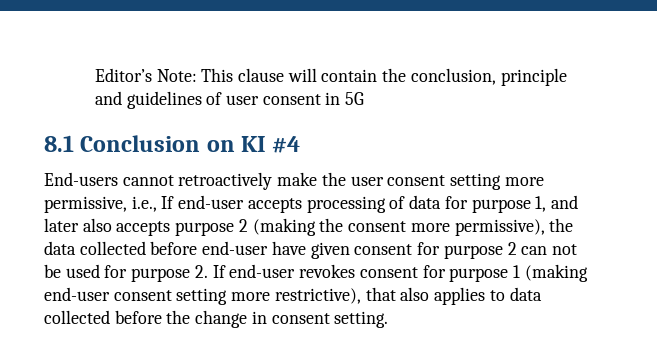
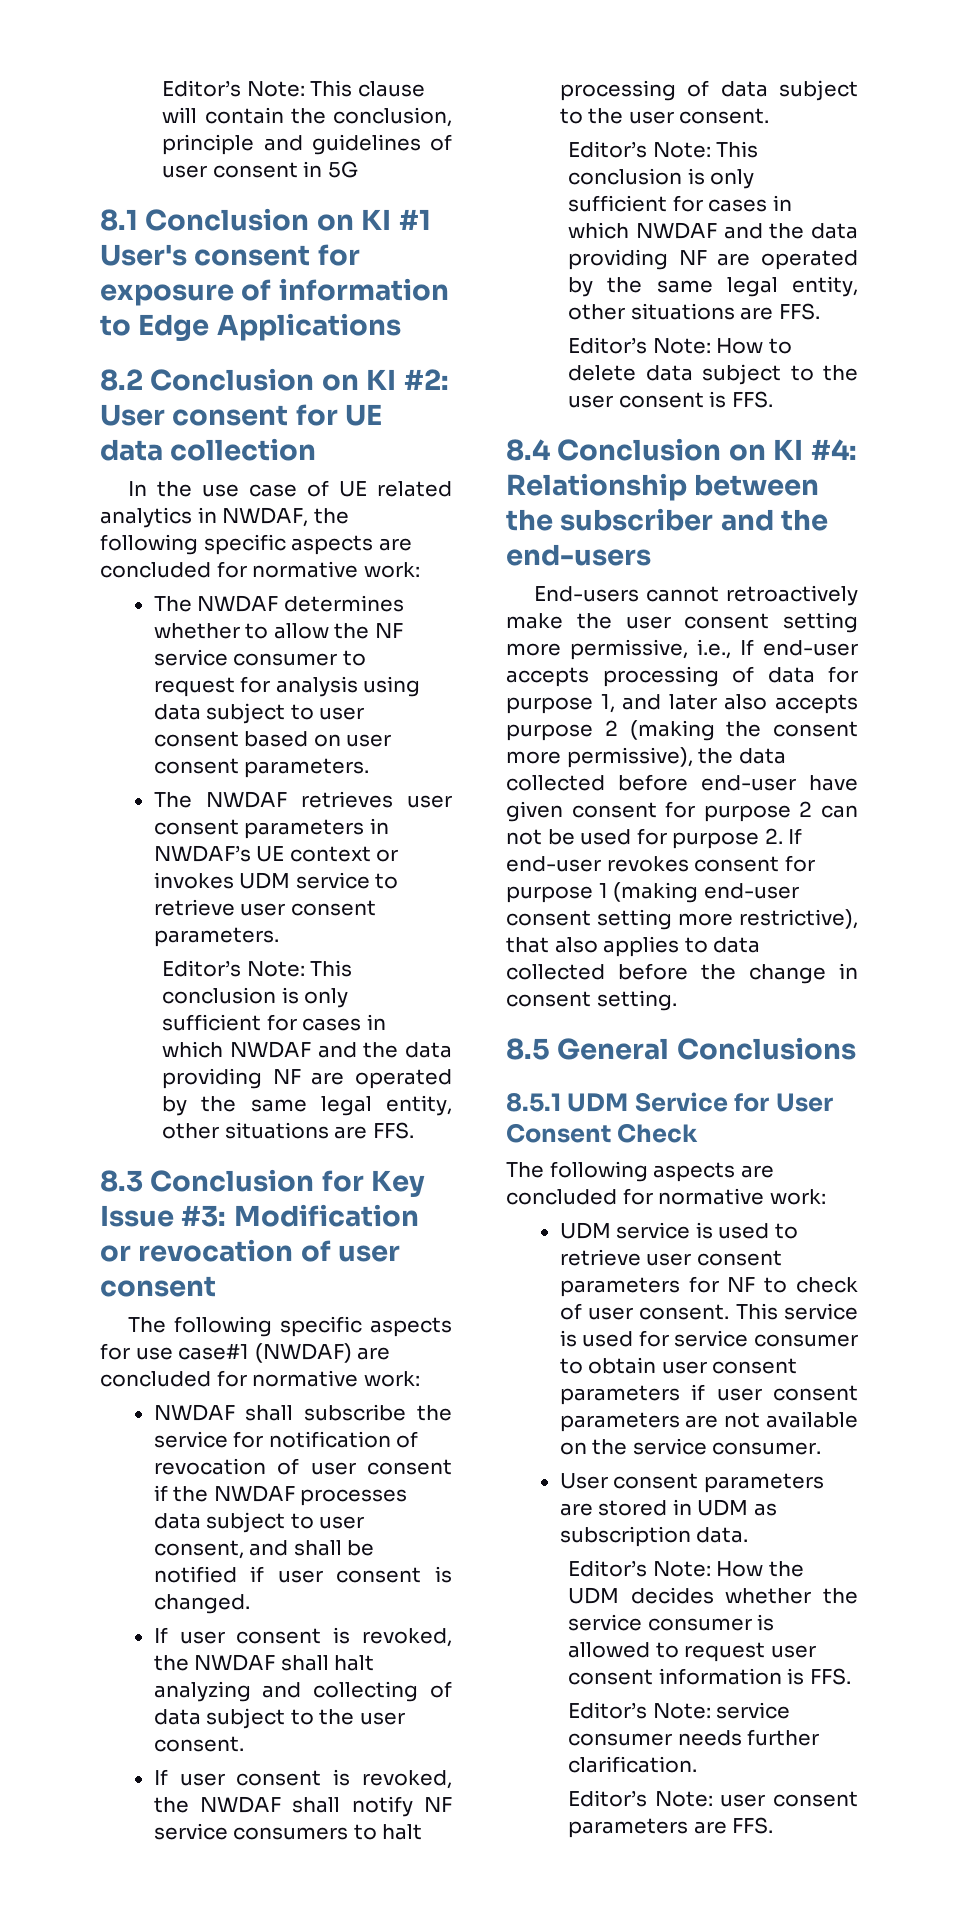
[272,136,301,153] #4 -> [398,209,431,230] [100,244,360,266] [100,278,449,306] [100,313,401,341] [100,368,449,391] [100,404,383,426] [100,438,317,461] [128,480,452,497] [100,507,349,528] [100,534,412,555] [100,561,420,578] [153,595,404,612] [153,623,403,639] [153,649,366,666] [153,676,421,697] [153,703,365,724] [153,731,392,747] [153,758,370,778] [153,791,452,808] [153,818,389,839] [153,845,399,862] [153,872,399,889] [153,899,376,916] [153,927,279,947] [162,960,353,977] [162,987,349,1008] [162,1014,386,1031] [162,1041,453,1058] [162,1068,452,1089] [162,1095,453,1116] [162,1122,414,1139] [100,1169,426,1197] [100,1204,419,1227] [100,1239,401,1262] [100,1276,216,1297] [128,1316,452,1337] [100,1343,391,1363] [100,1370,420,1387] [153,1404,452,1421] [153,1431,419,1448] [153,1458,452,1475] [153,1485,408,1506] [153,1512,365,1533] [153,1540,375,1559] [153,1566,453,1583] [153,1594,250,1614] [153,1627,453,1647] [153,1654,375,1671] [153,1681,452,1702] [153,1708,405,1729] [153,1736,244,1752] [153,1769,453,1789] [153,1796,453,1817] [153,1823,423,1840] [559,80,858,101] [559,108,770,124] [568,141,759,158] [568,168,755,189] [568,195,792,212] [568,222,858,239] [568,249,858,270] [568,276,858,297] [568,303,820,320] [568,337,792,354] [568,364,858,385] [568,391,773,408] [506,438,857,461] [506,473,820,501] [506,508,829,531] [506,544,651,566] #1 User's consent for exposure of information to Edge Applications // 8.2 Conclusion on KI #2: User consent for UE data collection // In the use case of UE related analytics in NWDAF, the following specific aspects are concluded for normative work: // The NWDAF determines whether to allow the NF service consumer to request for analysis using data subject to user consent based on user consent parameters. // The NWDAF retrieves user consent parameters in NWDAF’s UE context or invokes UDM service to retrieve user consent parameters. // Editor’s Note: This conclusion is only sufficient for cases in which NWDAF and the data providing NF are operated by the same legal entity, other situations are FFS. // 8.3 Conclusion for Key Issue #3: Modification or revocation of user consent // The following specific aspects for use case#1 (NWDAF) are concluded for normative work: // NWDAF shall subscribe the service for notification of revocation of user consent if the NWDAF processes data subject to user consent, and shall be notified if user consent is changed. // If user consent is revoked, the NWDAF shall halt analyzing and collecting of data subject to the user consent. // If user consent is revoked, the NWDAF shall notify NF service consumers to halt processing of data subject to the user consent. // Editor’s Note: This conclusion is only sufficient for cases in which NWDAF and the data providing NF are operated by the same legal entity, other situations are FFS. // Editor’s Note: How to delete data subject to the user consent is FFS. // 8.4 Conclusion on KI #4: Relationship between the subscriber and the end-users
(389, 319) none -> [506,1037,856,1060] [506,1092,833,1112] [506,1123,699,1143] [506,1161,774,1182] [506,1188,826,1205] [559,1222,798,1239] [559,1249,782,1266] [559,1276,858,1297] [559,1303,858,1320] [559,1330,858,1347] [559,1357,798,1374] [559,1384,858,1405] [559,1411,858,1432] [559,1438,822,1455] [559,1473,824,1493] [559,1499,777,1516] [559,1526,749,1547] [568,1560,804,1577] [568,1587,858,1604] [568,1614,775,1631] [568,1642,816,1662] [568,1668,851,1685] [568,1702,791,1719] [568,1729,820,1746] [568,1756,698,1773] [568,1790,858,1807] [568,1817,774,1838] // 8.5 General Conclusions // 8.5.1 UDM Service for User Consent Check // The following aspects are concluded for normative work: // UDM service is used to retrieve user consent parameters for NF to check of user consent. This service is used for service consumer to obtain user consent parameters if user consent parameters are not available on the service consumer. // User consent parameters are stored in UDM as subscription data. // Editor’s Note: How the UDM decides whether the service consumer is allowed to request user consent information is FFS. // Editor’s Note: service consumer needs further clarification. // Editor’s Note: user consent parameters are FFS.

